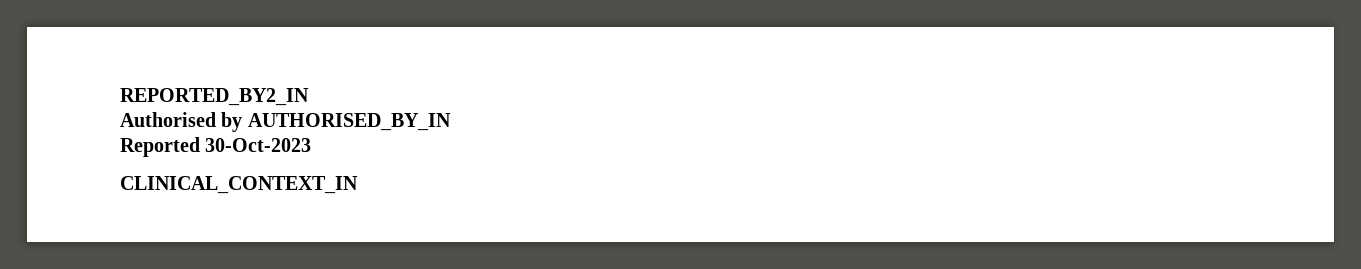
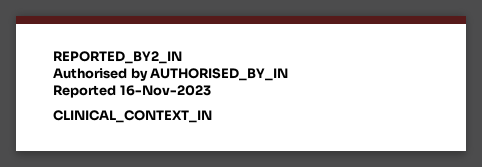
[205,138,312,152] 30-Oct-2023 -> [119,85,211,96] 16-Nov-2023

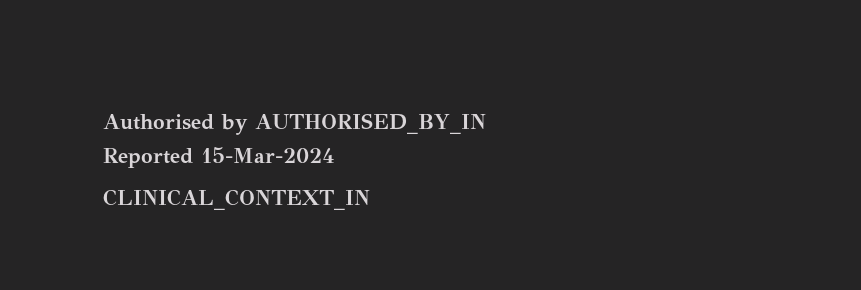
[53,51,182,64] REPORTED_BY2_IN // -> (103, 122) none
[119,85,211,96] 16-Nov-2023 -> [201,147,335,163] 15-Mar-2024

